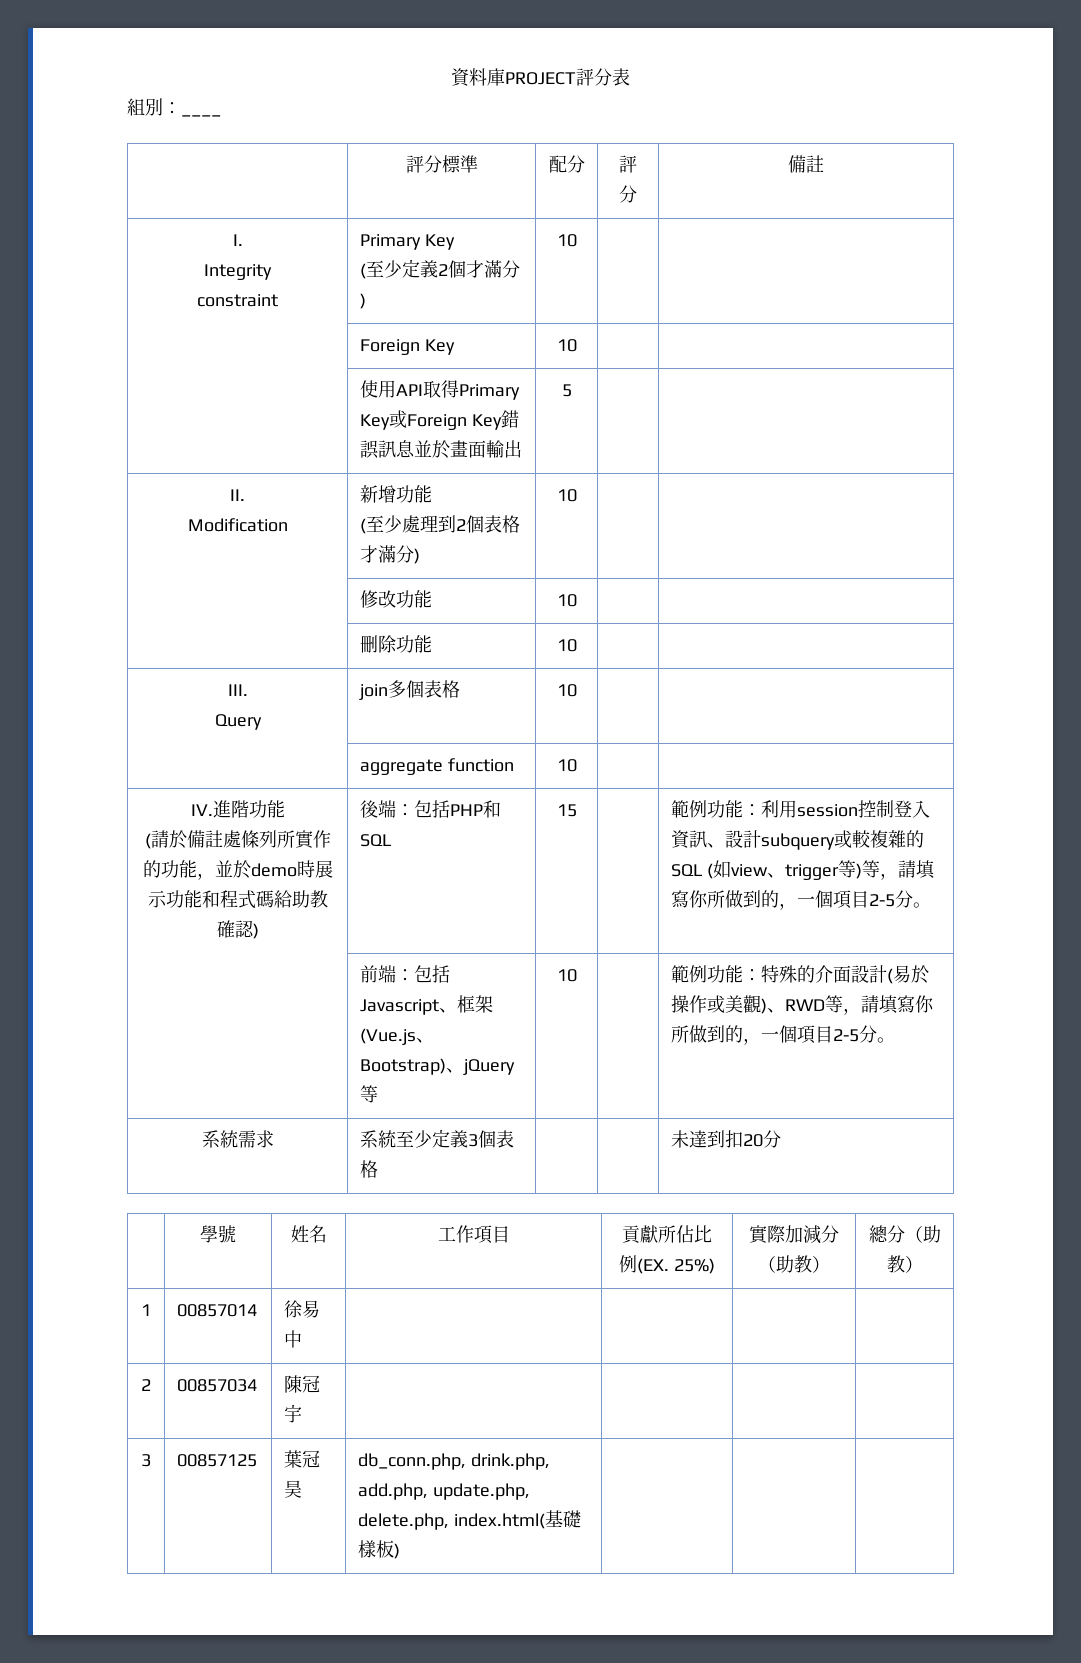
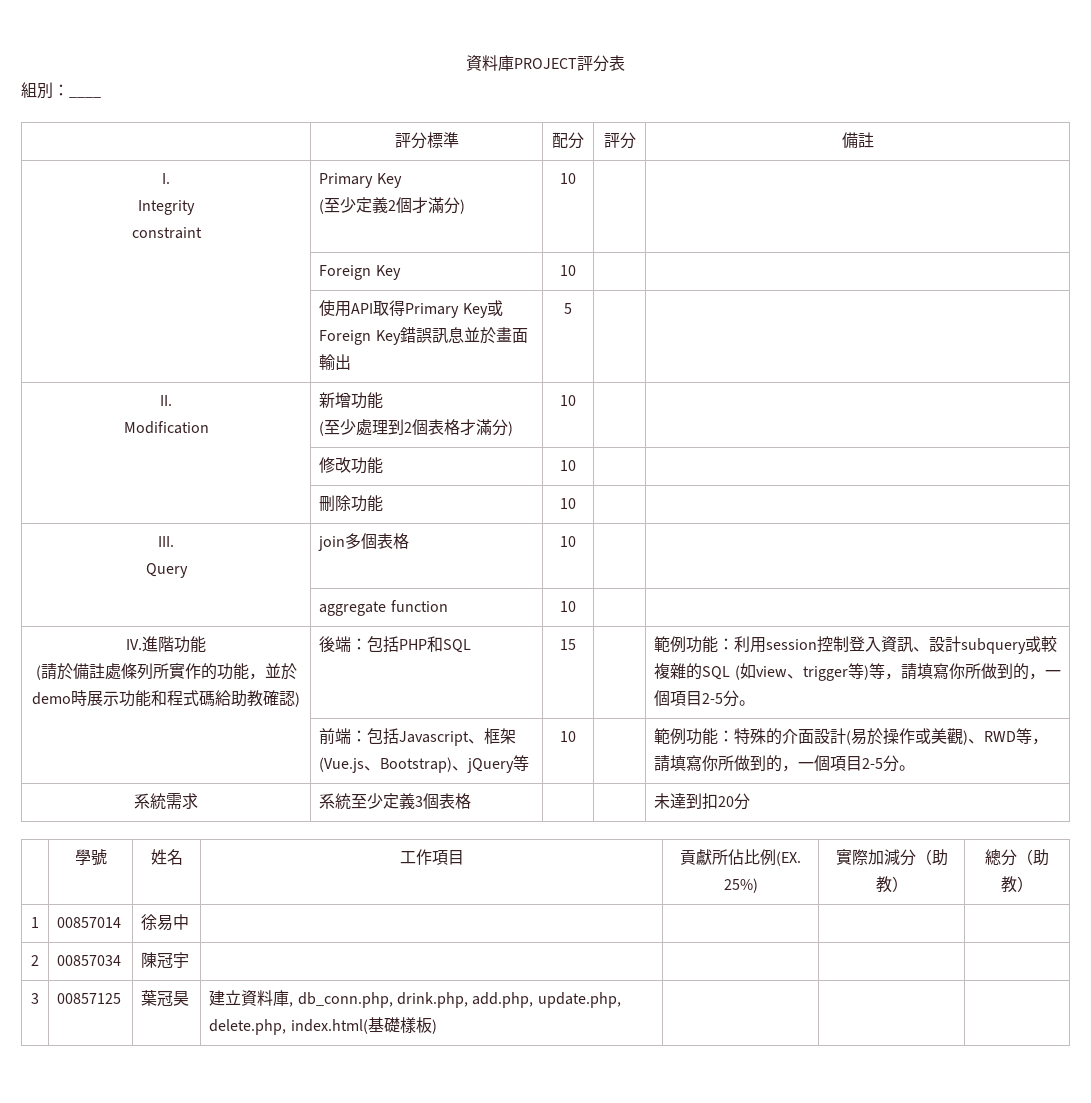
(303, 1489) none -> [209,990,294,1007] 建立資料庫,

